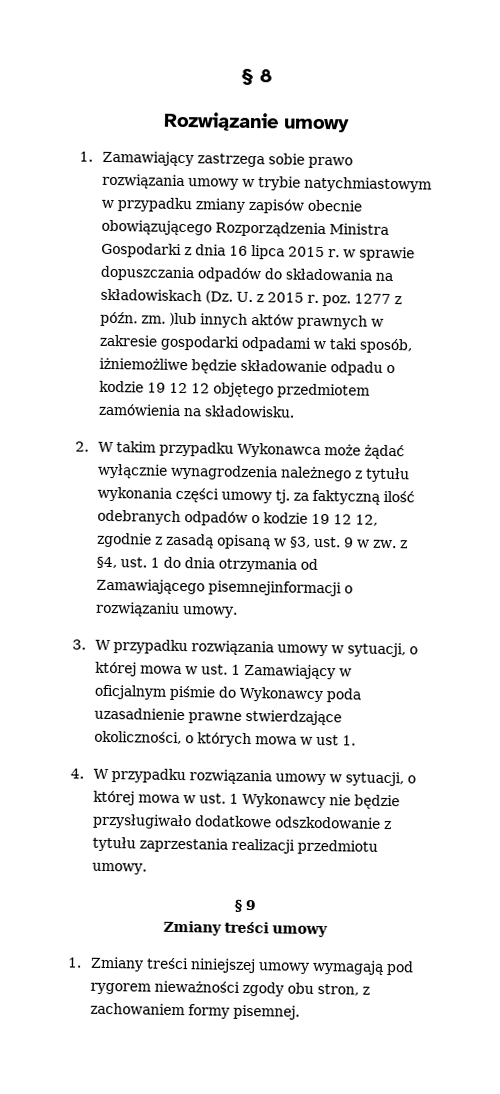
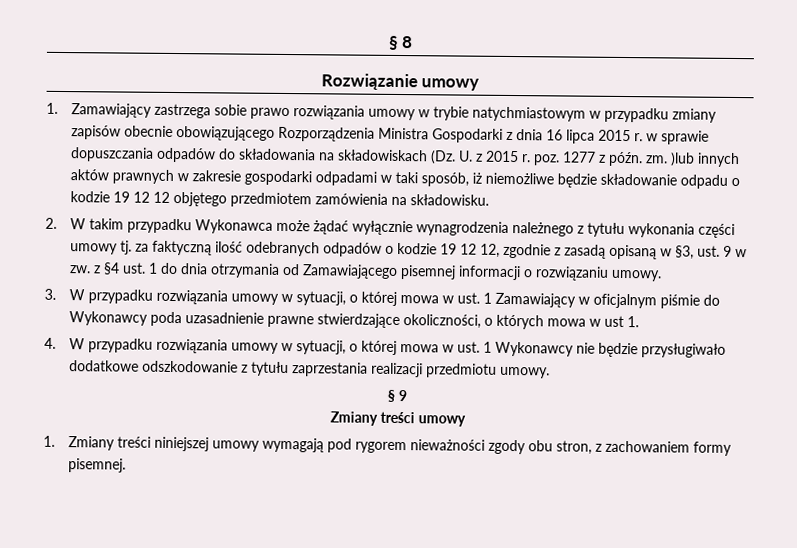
[98,357,188,371] iżniemożliwe -> [472,172,555,185] iż niemożliwe
[95,556,117,569] §4, -> [103,262,121,275] §4
[207,580,342,597] pisemnejinformacji -> [400,265,522,281] pisemnej informacji

